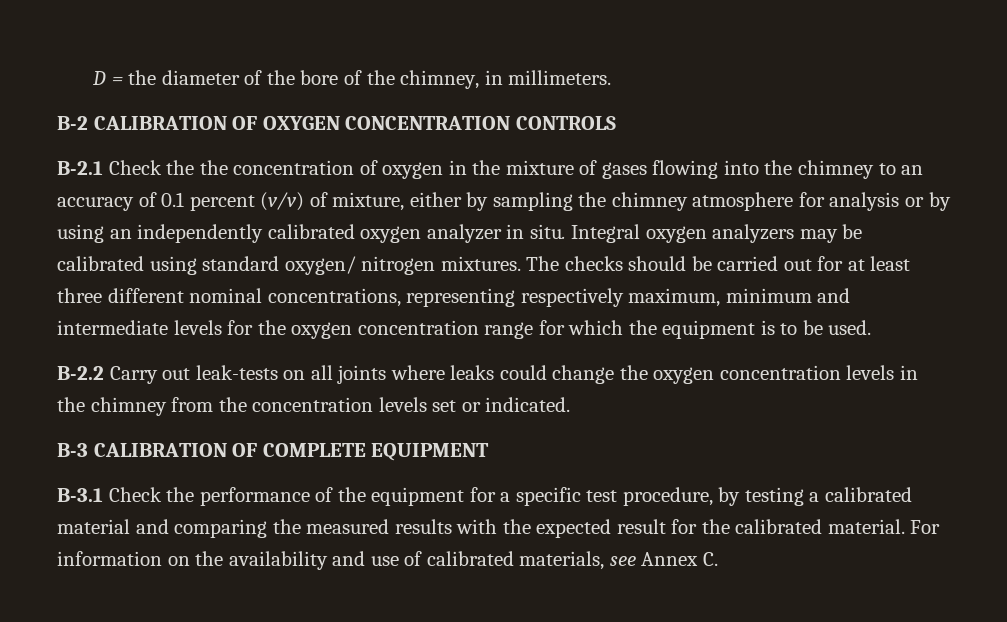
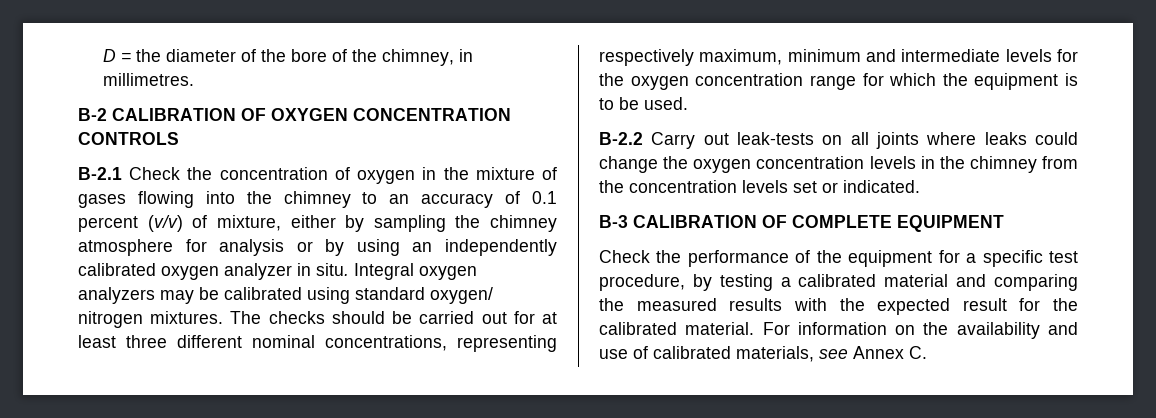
[508,70,612,85] millimeters. -> [103,73,195,86] millimetres.
[199,160,228,175] the -> (213, 173) none
[57,488,103,502] B-3.1 -> (1004, 223) none

